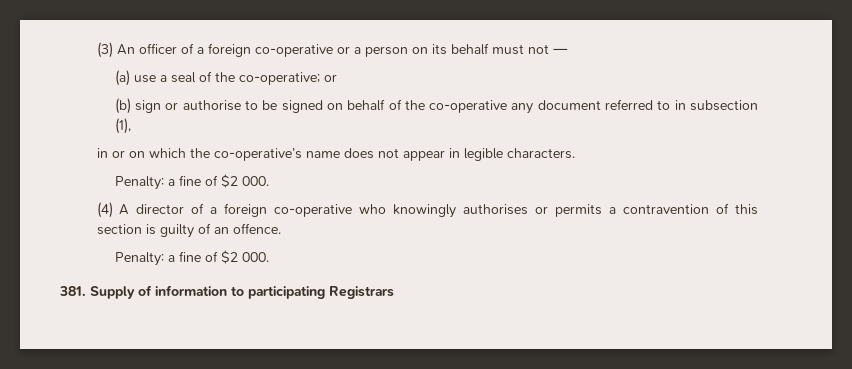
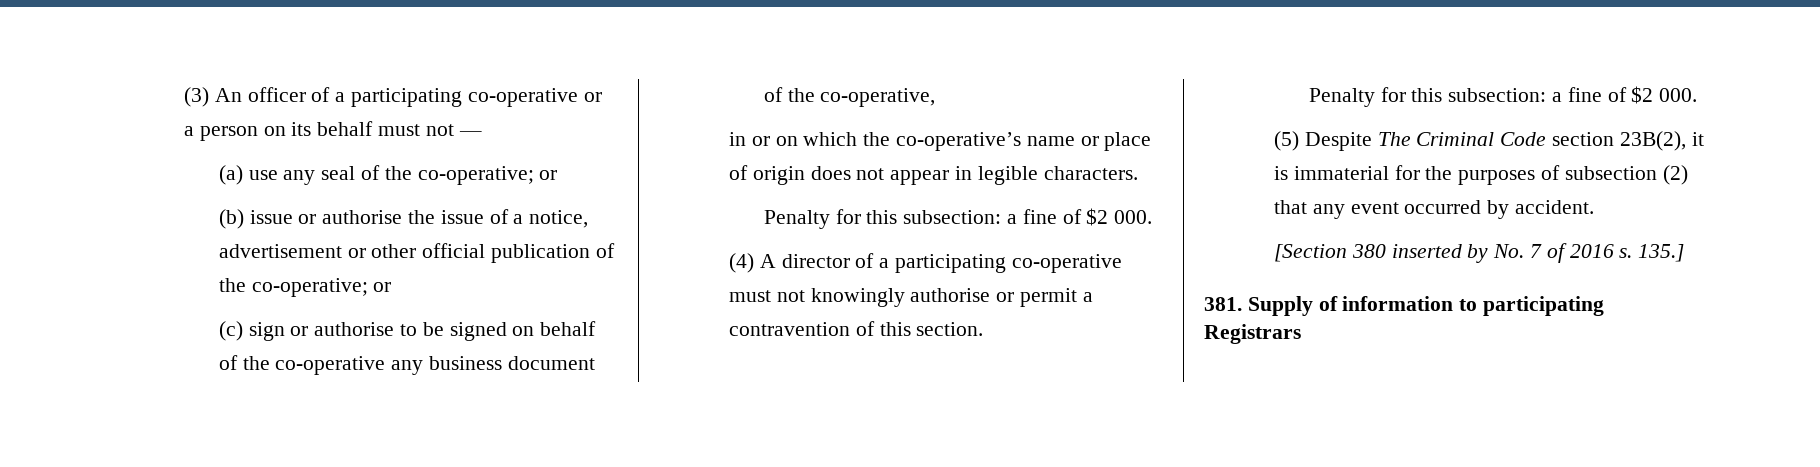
[207,43,251,57] foreign -> [350,88,462,107] participating
[159,75,167,82] a -> [283,170,316,185] any
(131, 106) none -> [249,209,589,228] [218,243,615,263] [218,278,392,297] [218,321,243,341] issue or authorise the issue of a notice, advertisement or other official publication of the co-operative; or // (c)
[537,99,758,111] [114,118,131,134] document referred to in subsection (1), -> [429,356,595,370] [763,87,936,107] business document of the co-operative,
(340, 154) none -> [1080,132,1152,151] [728,165,805,185] or place of origin
[114,176,164,190] Penalty: -> [763,209,1002,229] Penalty for this subsection:
[224,203,758,218] [96,223,281,238] [114,250,269,266] foreign co-operative who knowingly authorises or permits a contravention of this section is guilty of an offence. // Penalty: a fine of $2 000. -> [894,254,1122,273] [728,288,1093,307] [728,321,984,336] [1308,86,1698,107] [1273,131,1704,151] [1273,165,1688,185] [1273,200,1594,219] [1273,243,1685,263] participating co-operative must not knowingly authorise or permit a contravention of this section. // Penalty for this subsection: a fine of $2 000. // (5) Despite The Criminal Code section 23B(2), it is immaterial for the purposes of subsection (2) that any event occurred by accident. // [Section 380 inserted by No. 7 of 2016 s. 135.]

